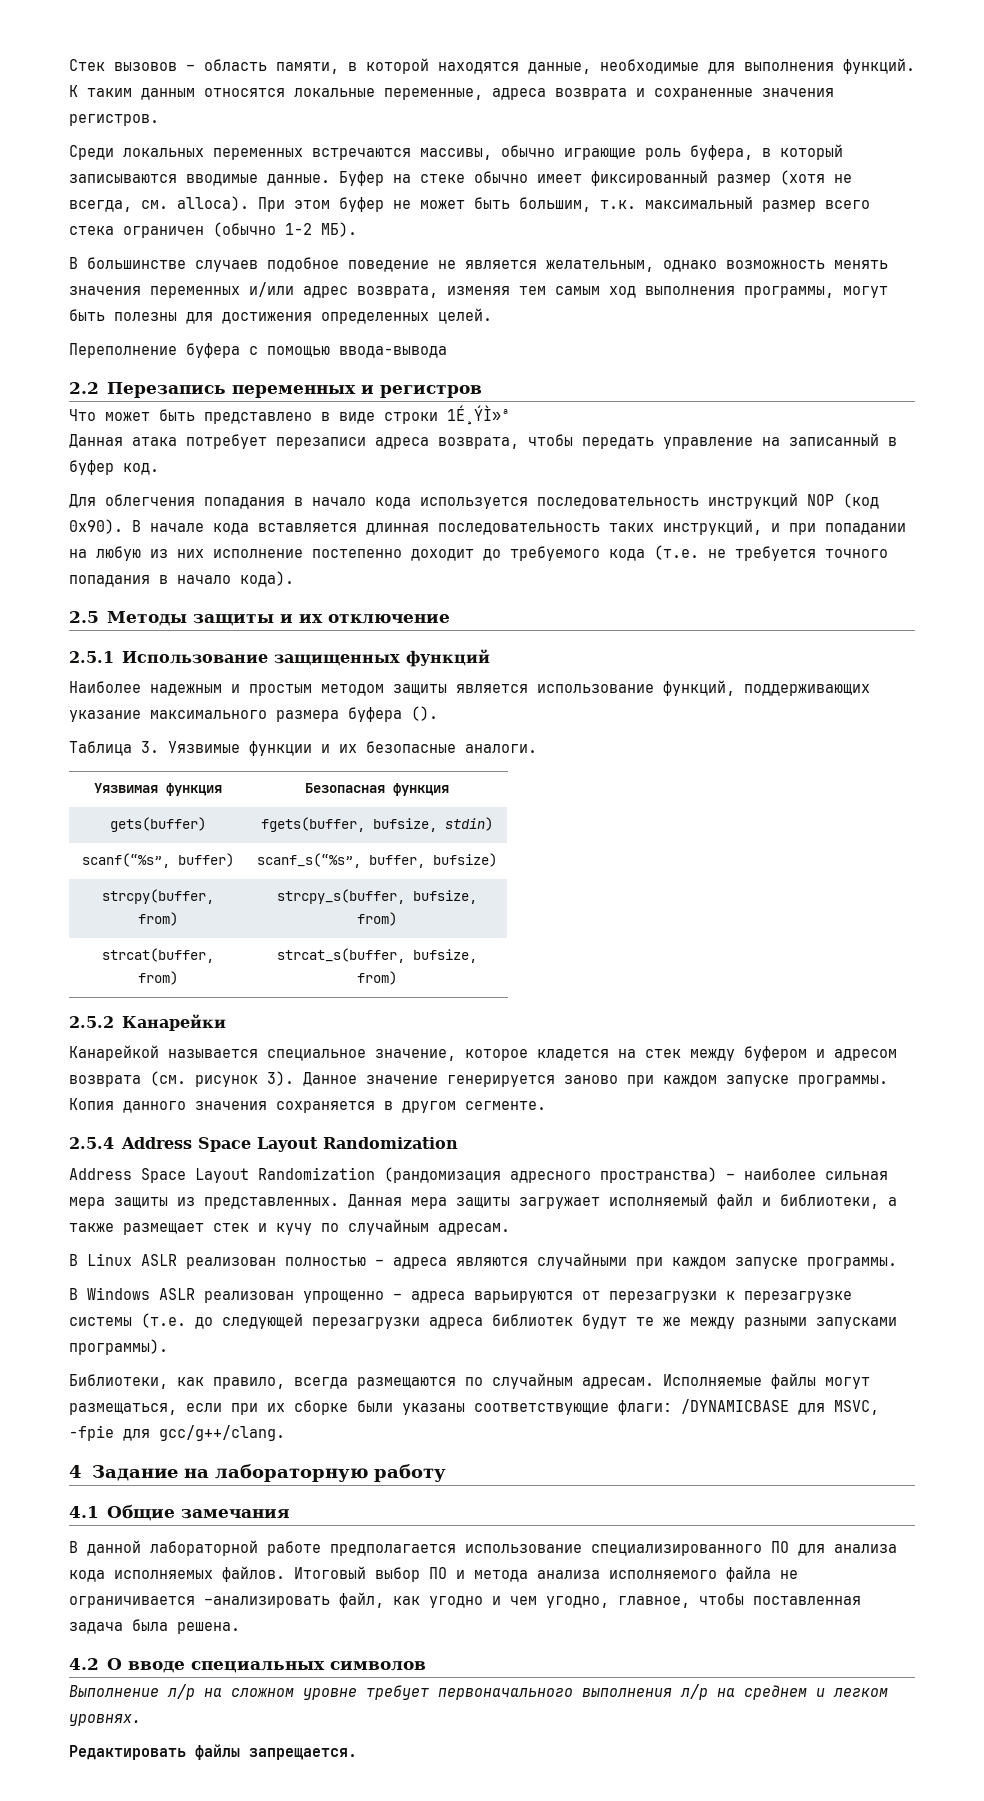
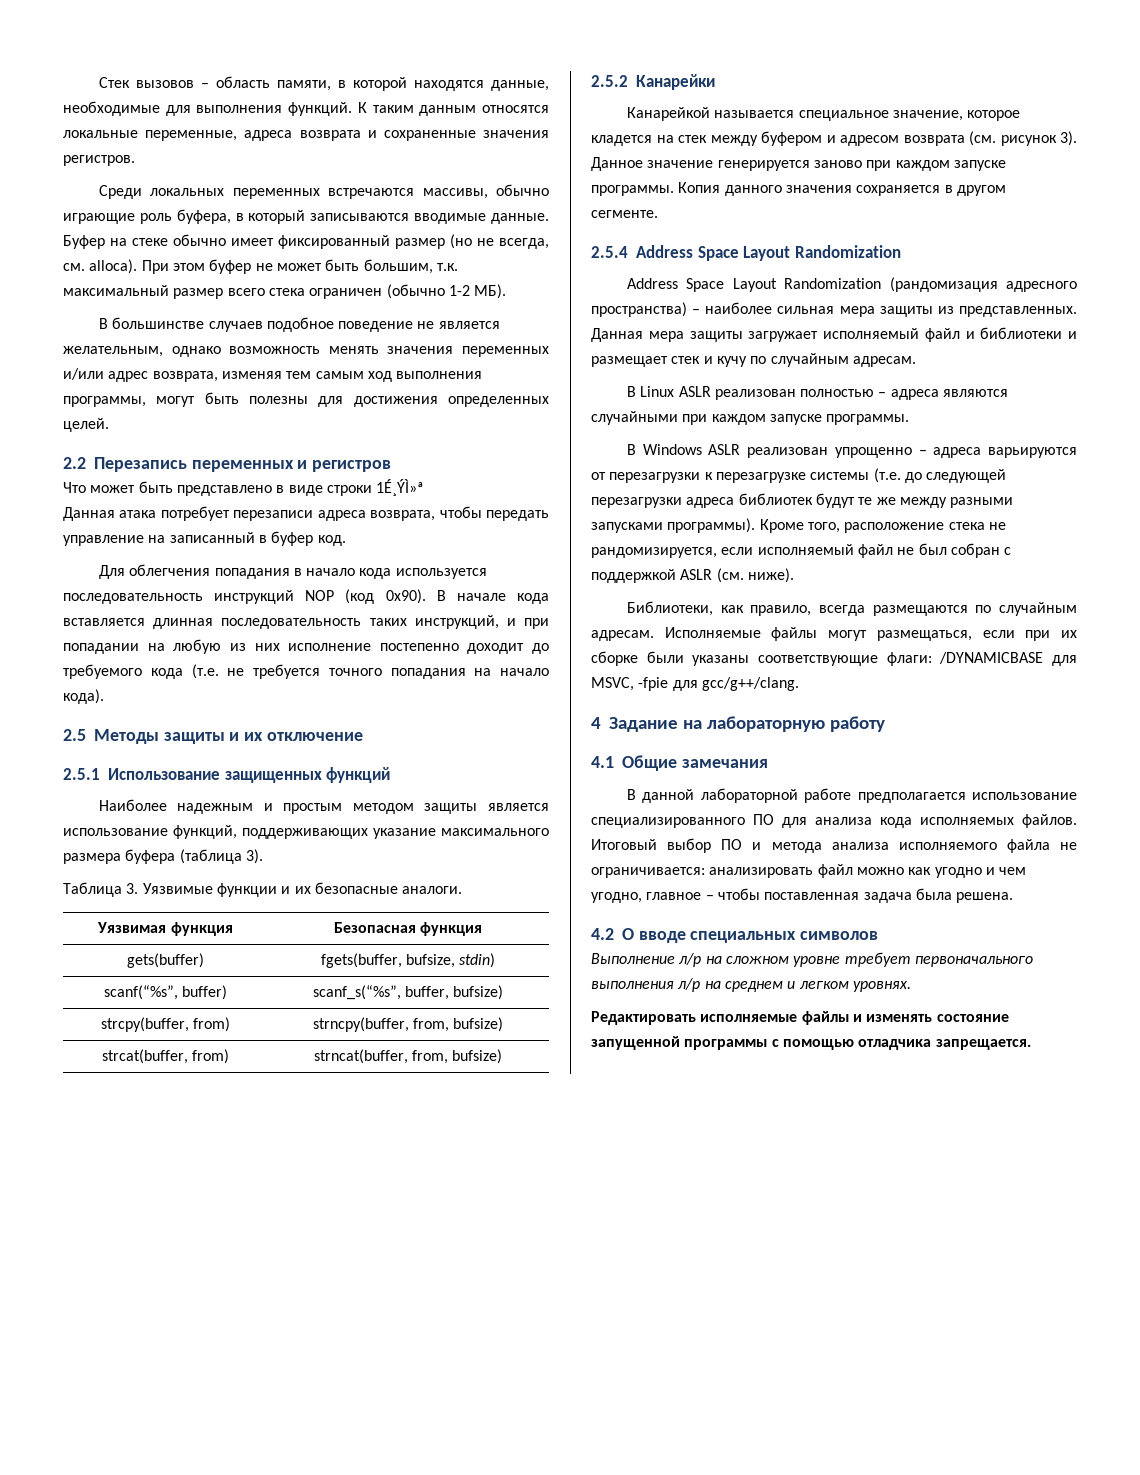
[780,170,825,185] (хотя -> [450,234,472,249] (но
[69,343,447,358] // Переполнение буфера с помощью ввода-вывода -> (109, 425) none
[159,575,168,584] в -> [474,668,492,676] на
[411,706,438,721] (). -> [179,849,263,864] (таблица 3).
[276,889,477,904] [356,912,397,926] strcpy_s(buffer, bufsize, from) -> [312,1017,504,1032] strncpy(buffer, from, bufsize)
[276,948,477,963] [356,971,397,985] strcat_s(buffer, bufsize, from) -> [313,1049,503,1064] strncat(buffer, from, bufsize)
[780,1194,897,1209] [69,1223,114,1232] библиотеки, а также -> [980,327,1077,339] библиотеки и
(168, 1347) none -> [759,519,1006,533] [591,543,1012,558] [591,568,794,583] Кроме того, расположение стека не рандомизируется, если исполняемый файл не был собран с поддержкой ASLR (см. ниже).
[69,1592,384,1608] ограничивается –анализировать файл, -> [591,864,904,878] ограничивается: анализировать файл можно
[618,1596,690,1608] главное, -> [646,892,714,900] главное –
[195,1744,240,1760] файлы -> [700,1011,1009,1025] [591,1036,932,1050] исполняемые файлы и изменять состояние запущенной программы с помощью отладчика

